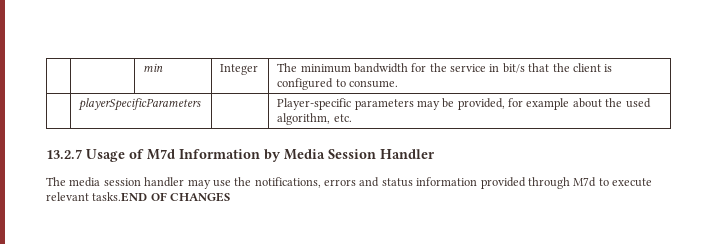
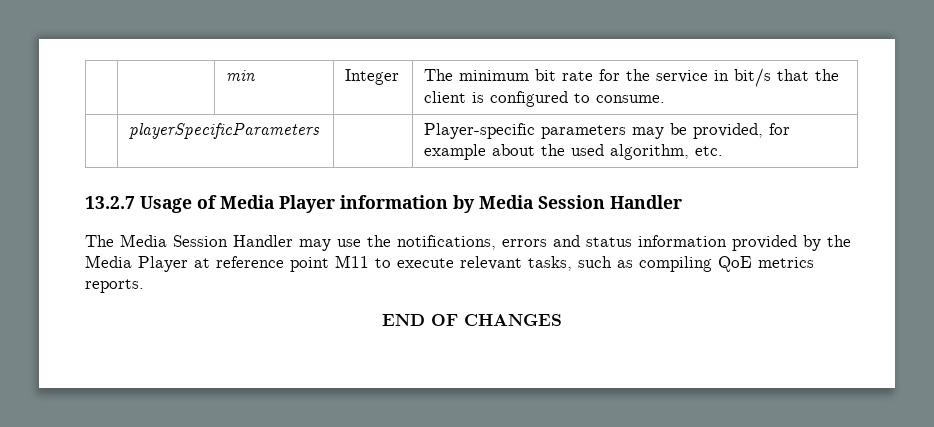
[353,63,408,73] bandwidth -> [535,69,594,81] bit rate
[147,149,260,160] M7d Information -> [220,195,448,213] Media Player information
[69,177,185,187] media session handler -> [120,234,293,247] Media Session Handler
[527,177,652,189] [46,192,148,202] through M7d to execute relevant tasks.END -> [803,235,851,251] [85,255,814,272] [85,279,144,293] [381,314,425,326] by the Media Player at reference point M11 to execute relevant tasks, such as compiling QoE metrics reports. // END

